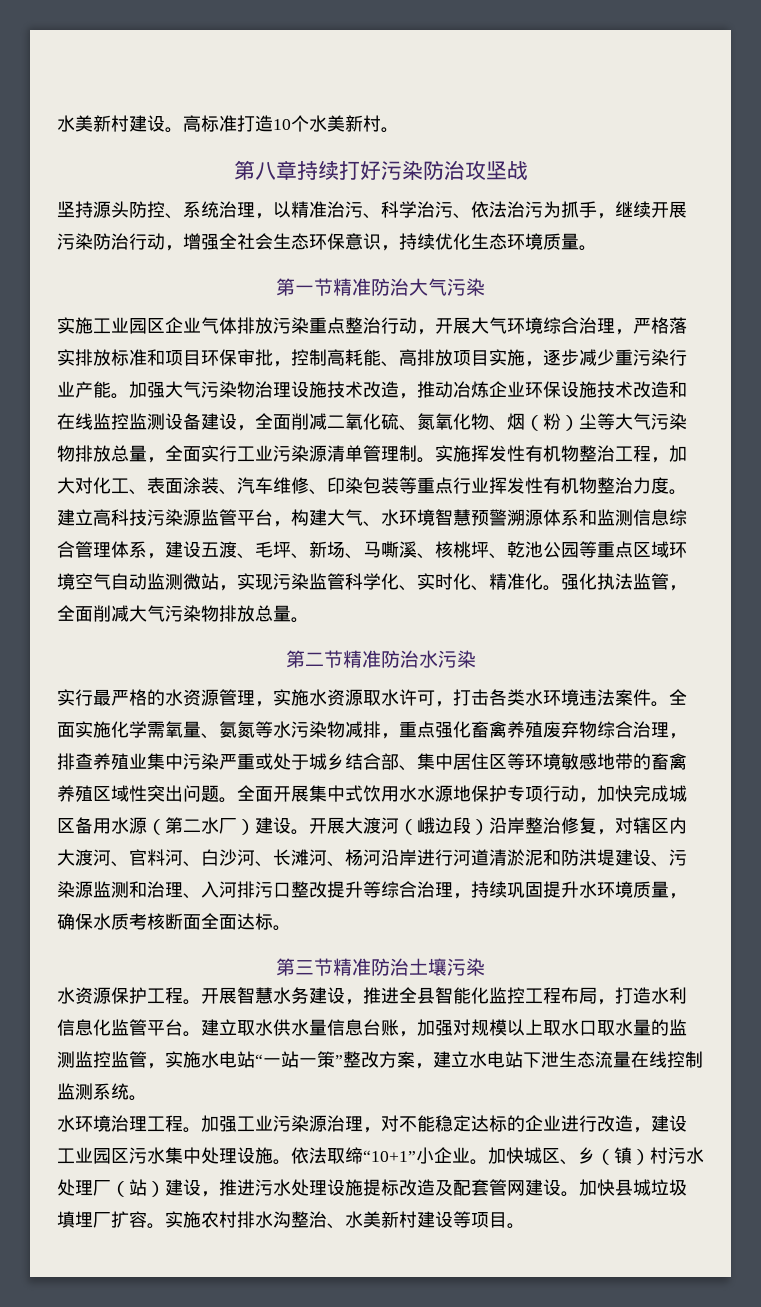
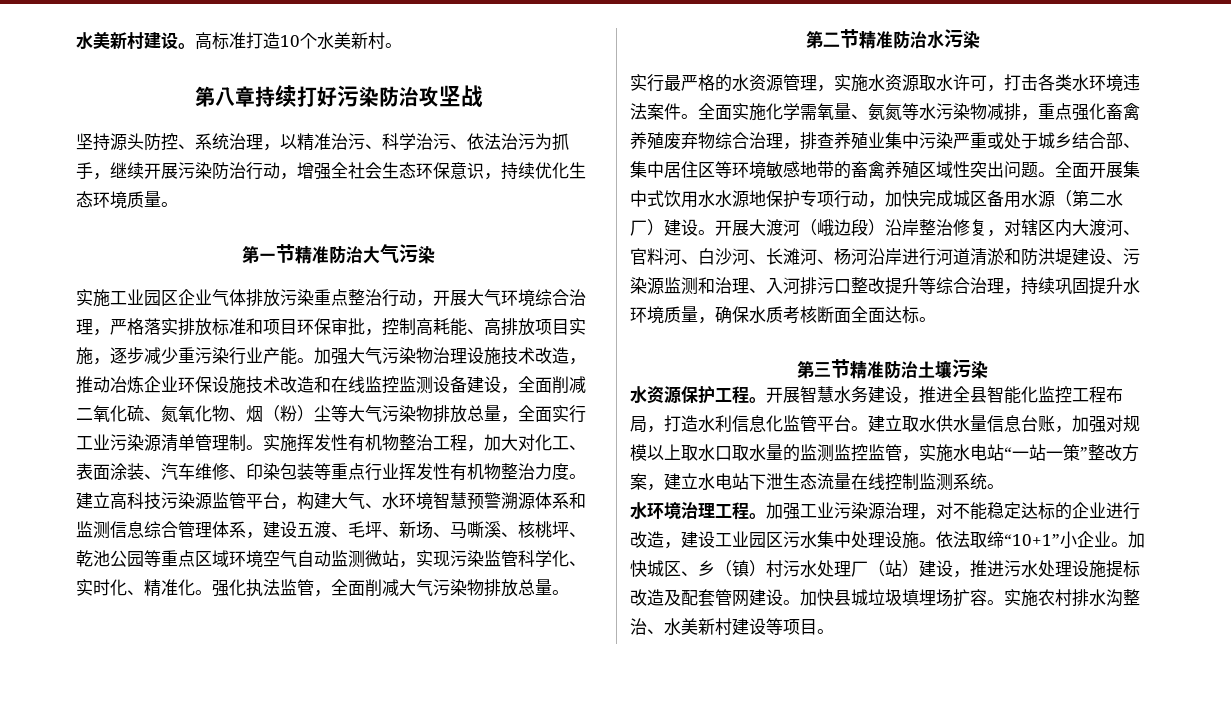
[525,849,543,866] 泥 -> (1004, 257) none
[93,1212,111,1228] 厂 -> [936,589,953,607] 场

